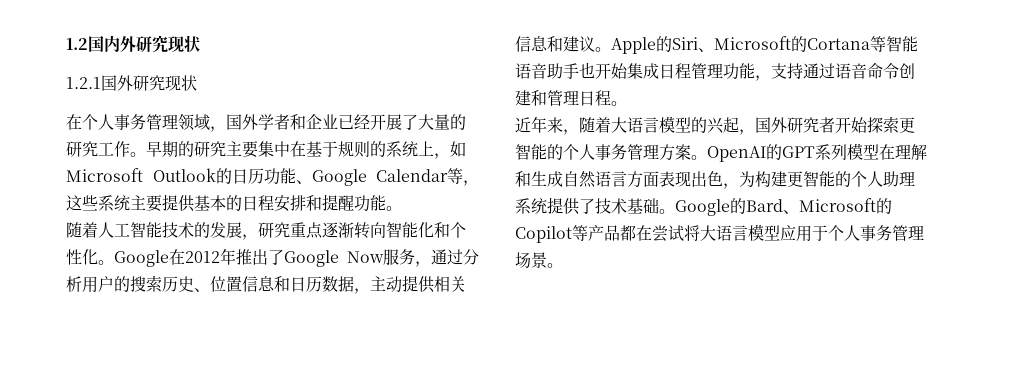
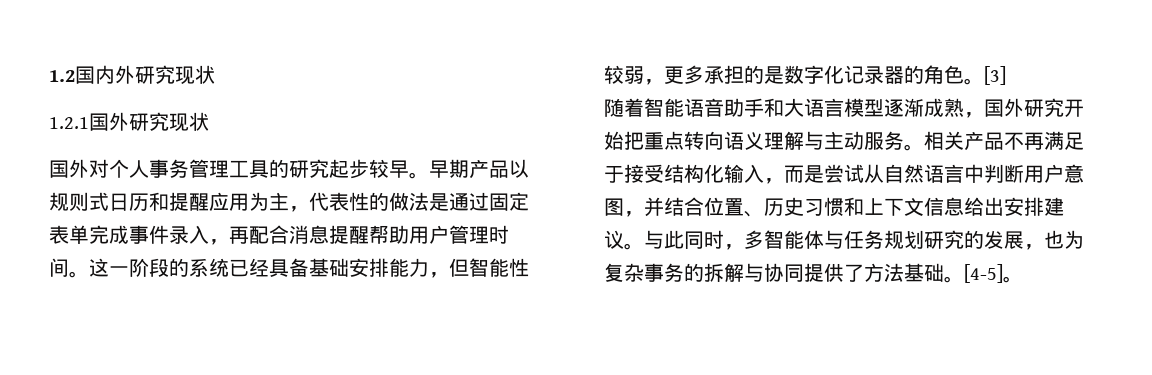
[66,114,466,132] [66,141,466,159] [66,168,479,186] [66,194,402,212] [66,222,466,240] [66,248,479,267] [66,275,466,294] [515,36,918,54] [515,62,915,81] [515,90,627,106] [515,116,739,135] 在个人事务管理领域，国外学者和企业已经开展了大量的研究工作。早期的研究主要集中在基于规则的系统上，如Microsoft Outlook的日历功能、Google Calendar等，这些系统主要提供基本的日程安排和提醒功能。 // 随着人工智能技术的发展，研究重点逐渐转向智能化和个性化。Google在2012年推出了Google Now服务，通过分析用户的搜索历史、位置信息和日历数据，主动提供相关信息和建议。Apple的Siri、Microsoft的Cortana等智能语音助手也开始集成日程管理功能，支持通过语音命令创建和管理日程。 // 近年来，随着大语言模型的兴起 -> [49,159,529,179] [49,192,529,212] [49,225,509,245] [49,258,529,278] [604,65,1006,85] [604,98,964,117] 国外对个人事务管理工具的研究起步较早。早期产品以规则式日历和提醒应用为主，代表性的做法是通过固定表单完成事件录入，再配合消息提醒帮助用户管理时间。这一阶段的系统已经具备基础安排能力，但智能性较弱，更多承担的是数字化记录器的角色。[3] // 随着智能语音助手和大语言模型逐渐成熟
[819,116,915,133] [515,143,927,162] [515,171,915,189] [515,197,892,216] [515,224,924,243] [515,252,547,268] 者开始探索更智能的个人事务管理方案。OpenAI的GPT系列模型在理解和生成自然语言方面表现出色，为构建更智能的个人助理系统提供了技术基础。Google的Bard、Microsoft的Copilot等产品都在尝试将大语言模型应用于个人事务管理场景 -> [1064,99,1084,117] [604,131,1084,151] [604,164,1084,184] [604,197,1064,217] [604,230,1084,250] [604,263,1003,283] 开始把重点转向语义理解与主动服务。相关产品不再满足于接受结构化输入，而是尝试从自然语言中判断用户意图，并结合位置、历史习惯和上下文信息给出安排建议。与此同时，多智能体与任务规划研究的发展，也为复杂事务的拆解与协同提供了方法基础。[4-5]

